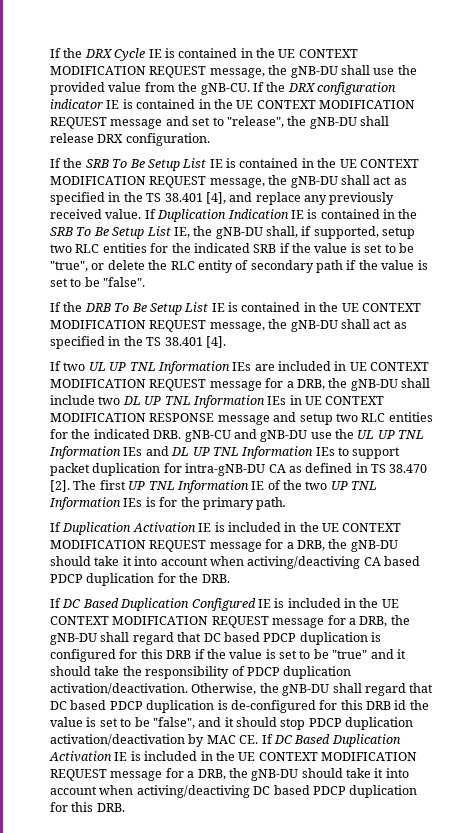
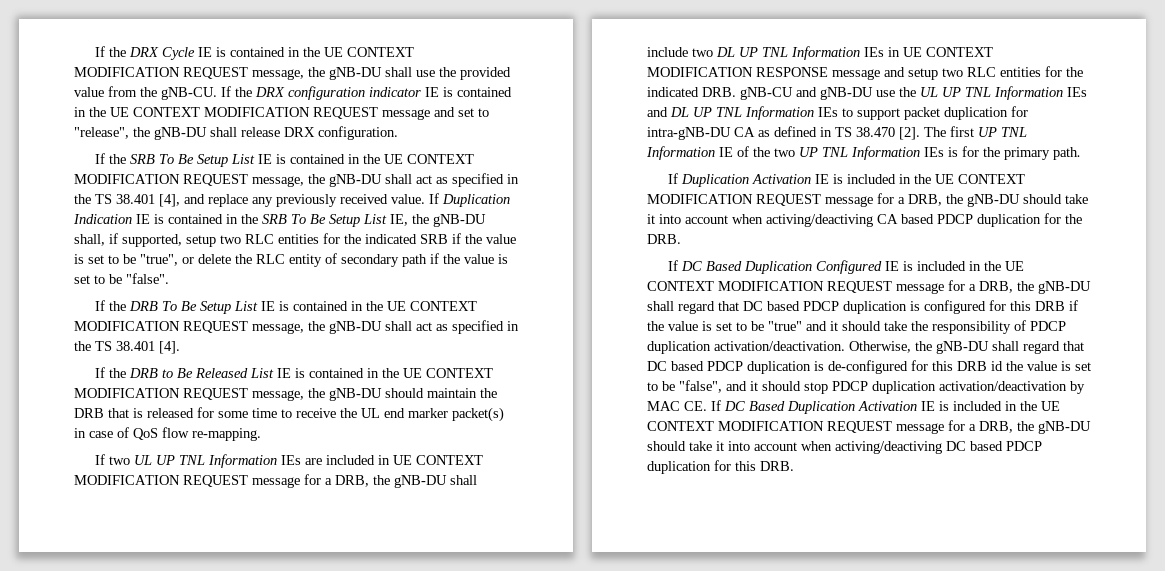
(226, 342) none -> [95,367,494,378] [74,388,497,401] [74,407,504,422] [74,427,261,441] // If the DRB to Be Released List IE is contained in the UE CONTEXT MODIFICATION REQUEST message, the gNB-DU should maintain the DRB that is released for some time to receive the UL end marker packet(s) in case of QoS flow re-mapping.

